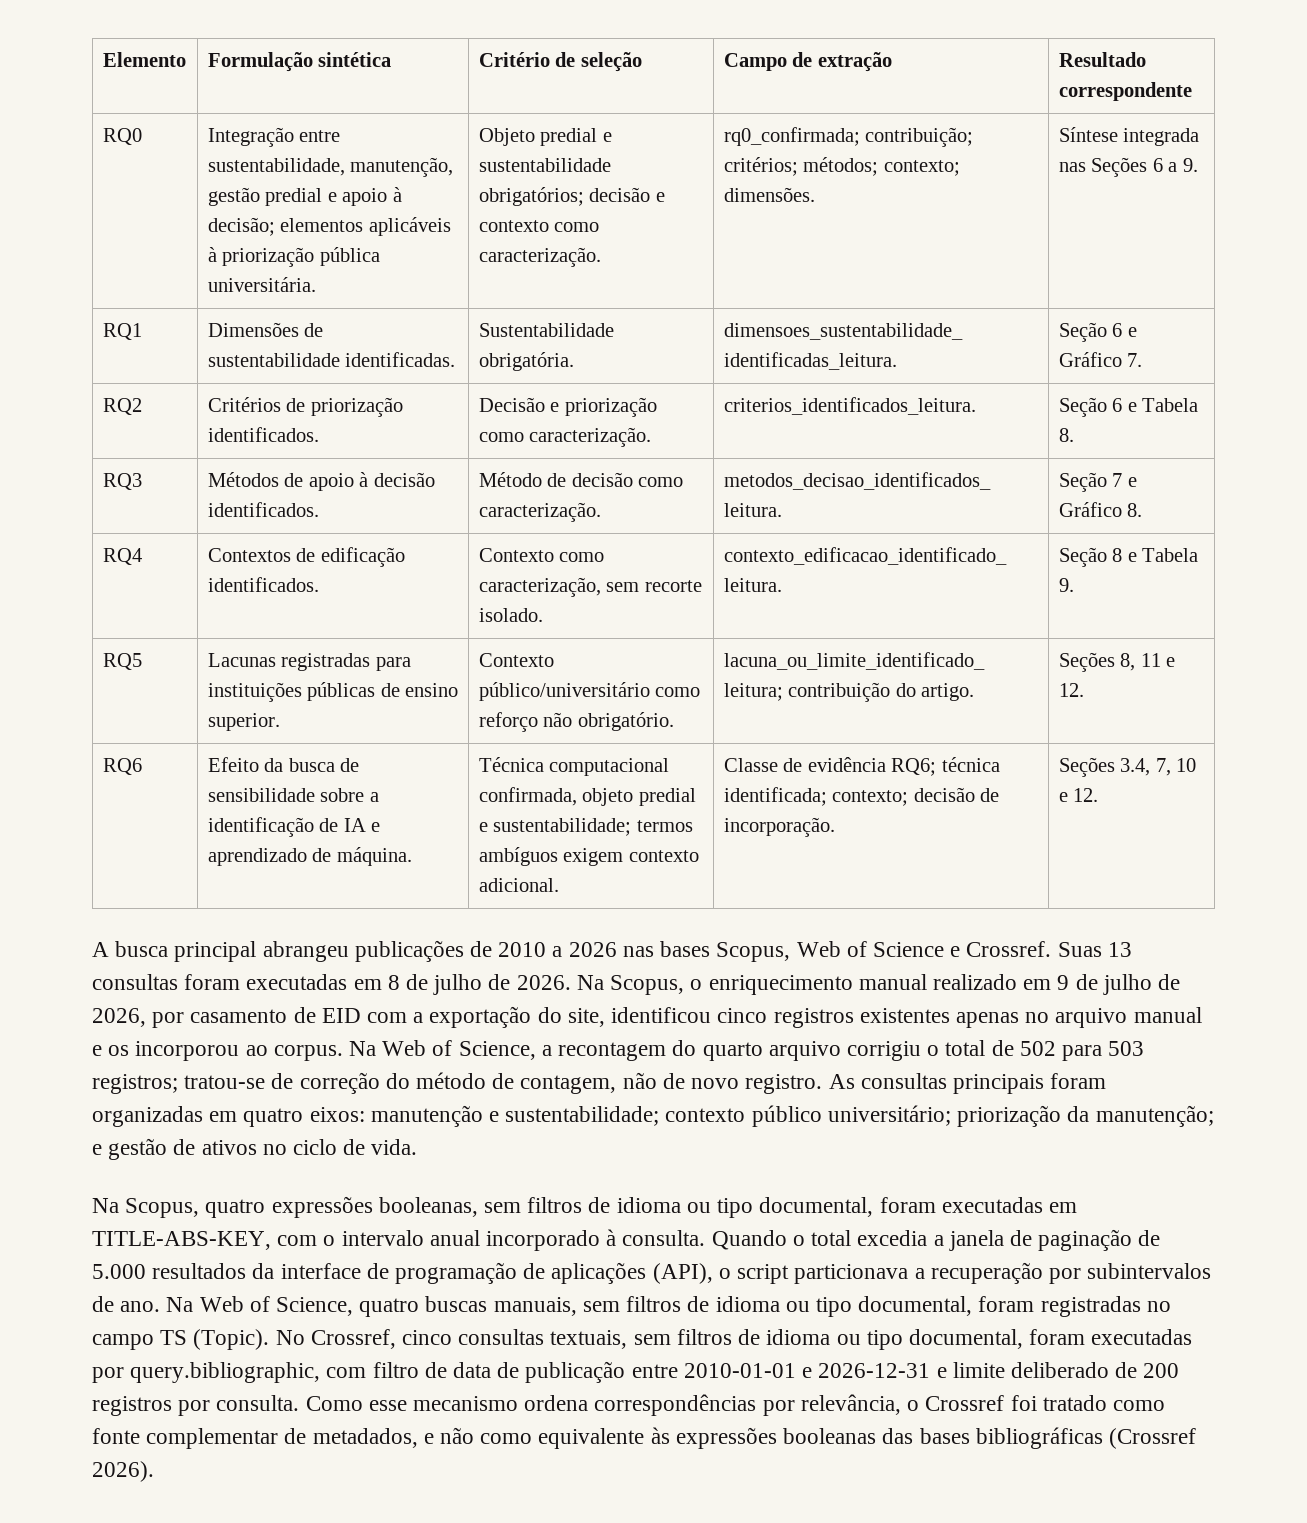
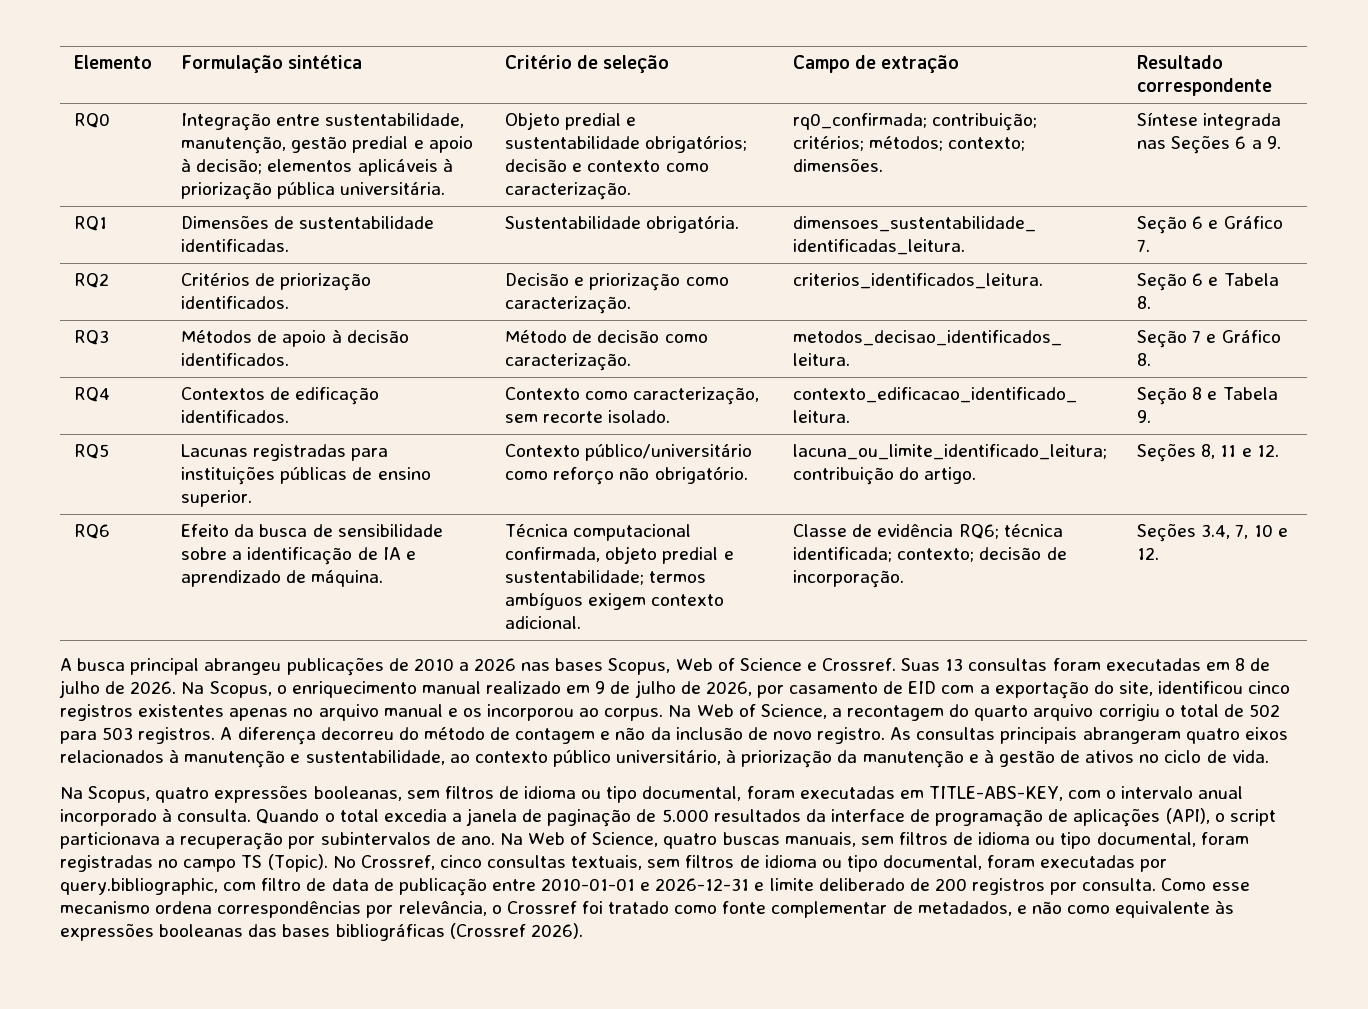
[92,1072,657,1094] registros; tratou-se de correção do método de contagem, não -> [138,727,743,745] registros. A diferença decorreu do método de contagem e não da inclusão
[1050,1073,1107,1089] [92,1105,1214,1127] [92,1144,102,1155] foram organizadas em quatro eixos: manutenção e sustentabilidade; contexto público universitário; priorização da manutenção; e -> [1082,727,1288,744] [60,749,994,768] abrangeram quatro eixos relacionados à manutenção e sustentabilidade, ao contexto público universitário, à priorização da manutenção e à

